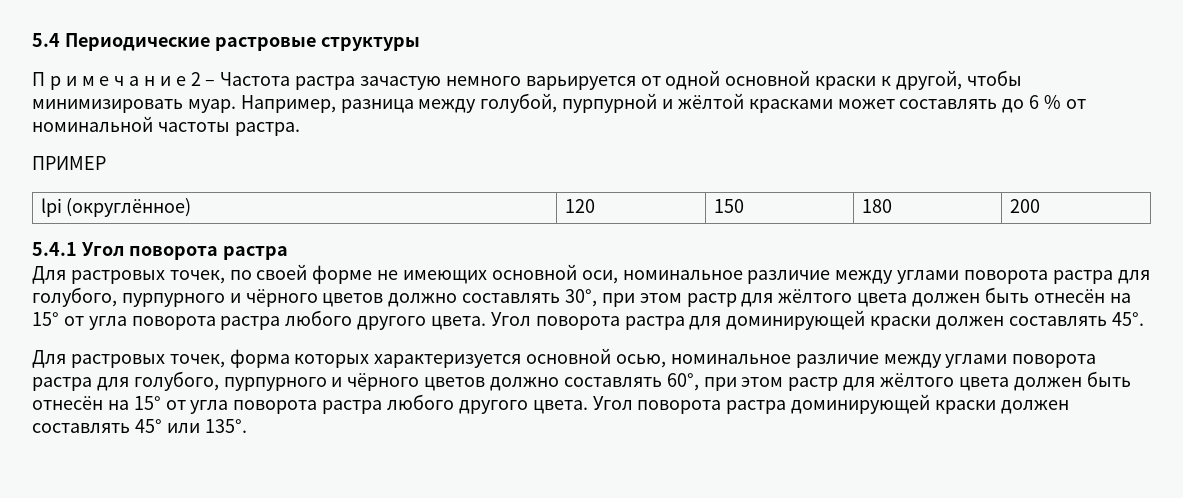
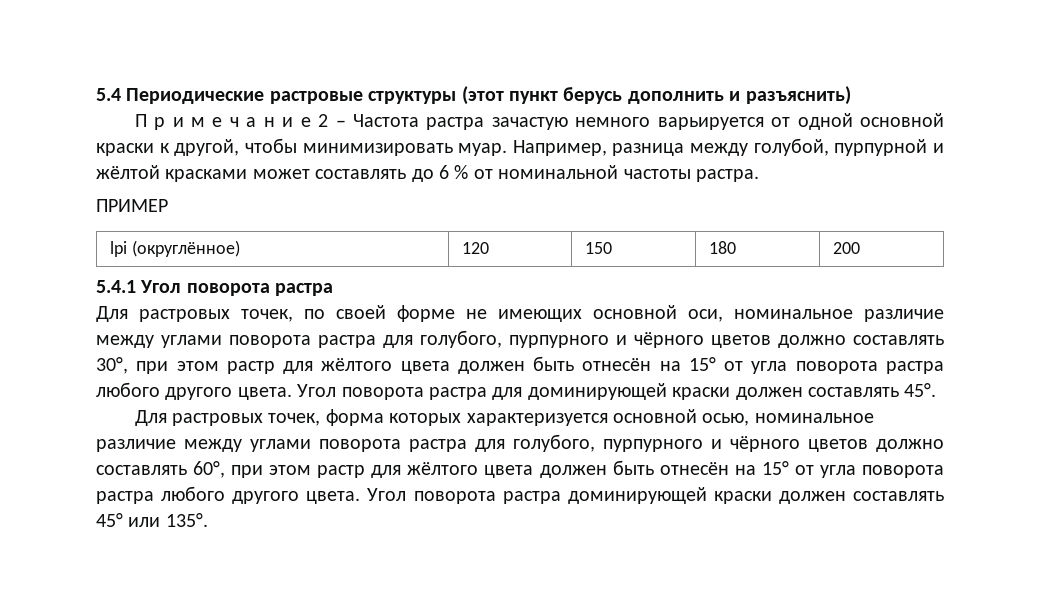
(420, 44) none -> [461,86,851,105] (этот пункт берусь дополнить и разъяснить)

